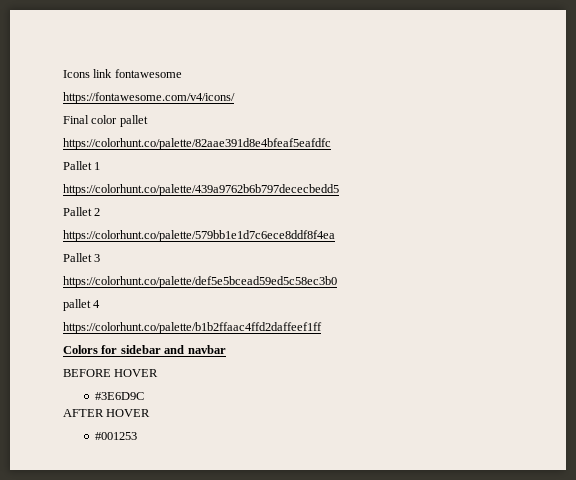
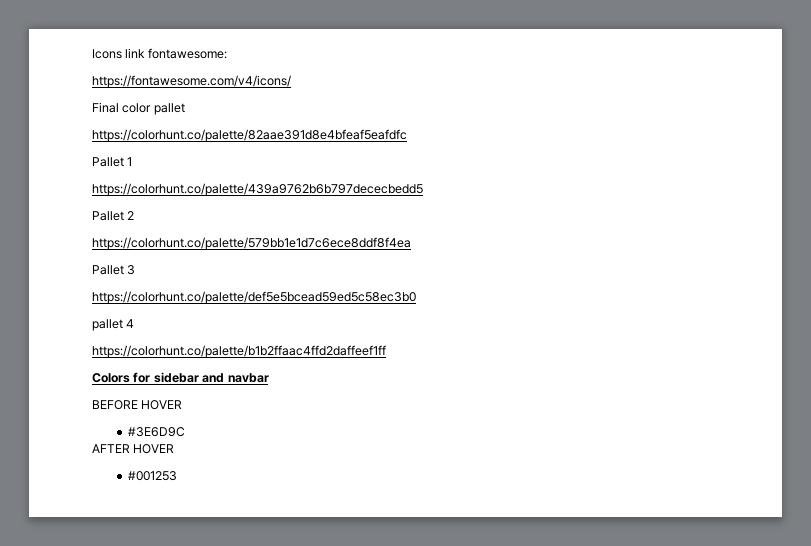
[114,69,182,78] fontawesome -> [147,48,227,59] fontawesome:

